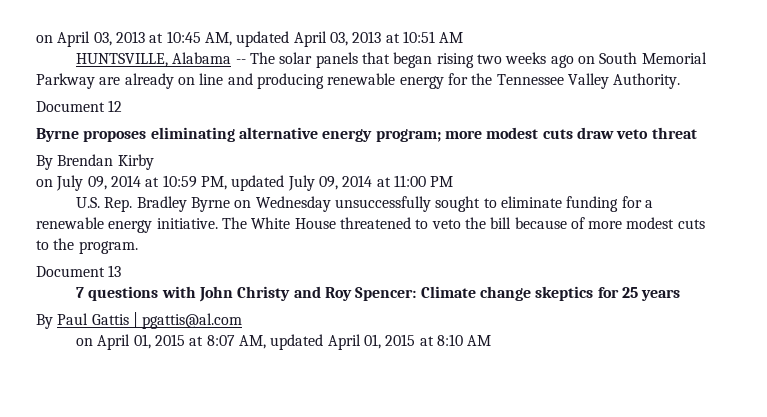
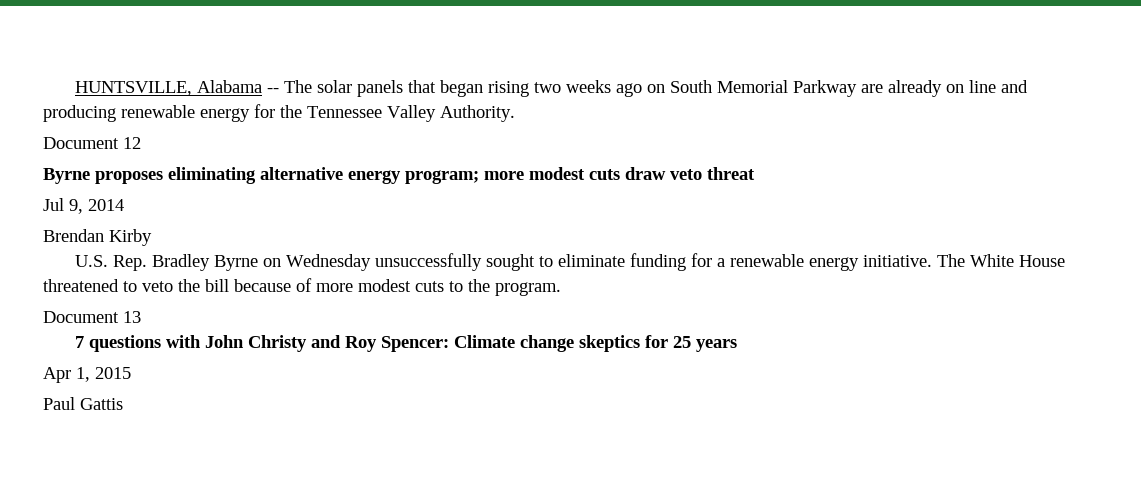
[36,31,464,47] on April 03, 2013 at 10:45 AM, updated April 03, 2013 at 10:51 AM // -> (75, 88) none
[36,155,53,170] By -> [43,198,124,214] Jul 9, 2014 //
[36,175,454,191] // on July 09, 2014 at 10:59 PM, updated July 09, 2014 at 11:00 PM -> (152, 237) none
[36,312,243,329] [76,334,492,350] By Paul Gattis | pgattis@al.com // on April 01, 2015 at 8:07 AM, updated April 01, 2015 at 8:10 AM -> [43,367,131,383] [43,397,123,410] Apr 1, 2015 // Paul Gattis

